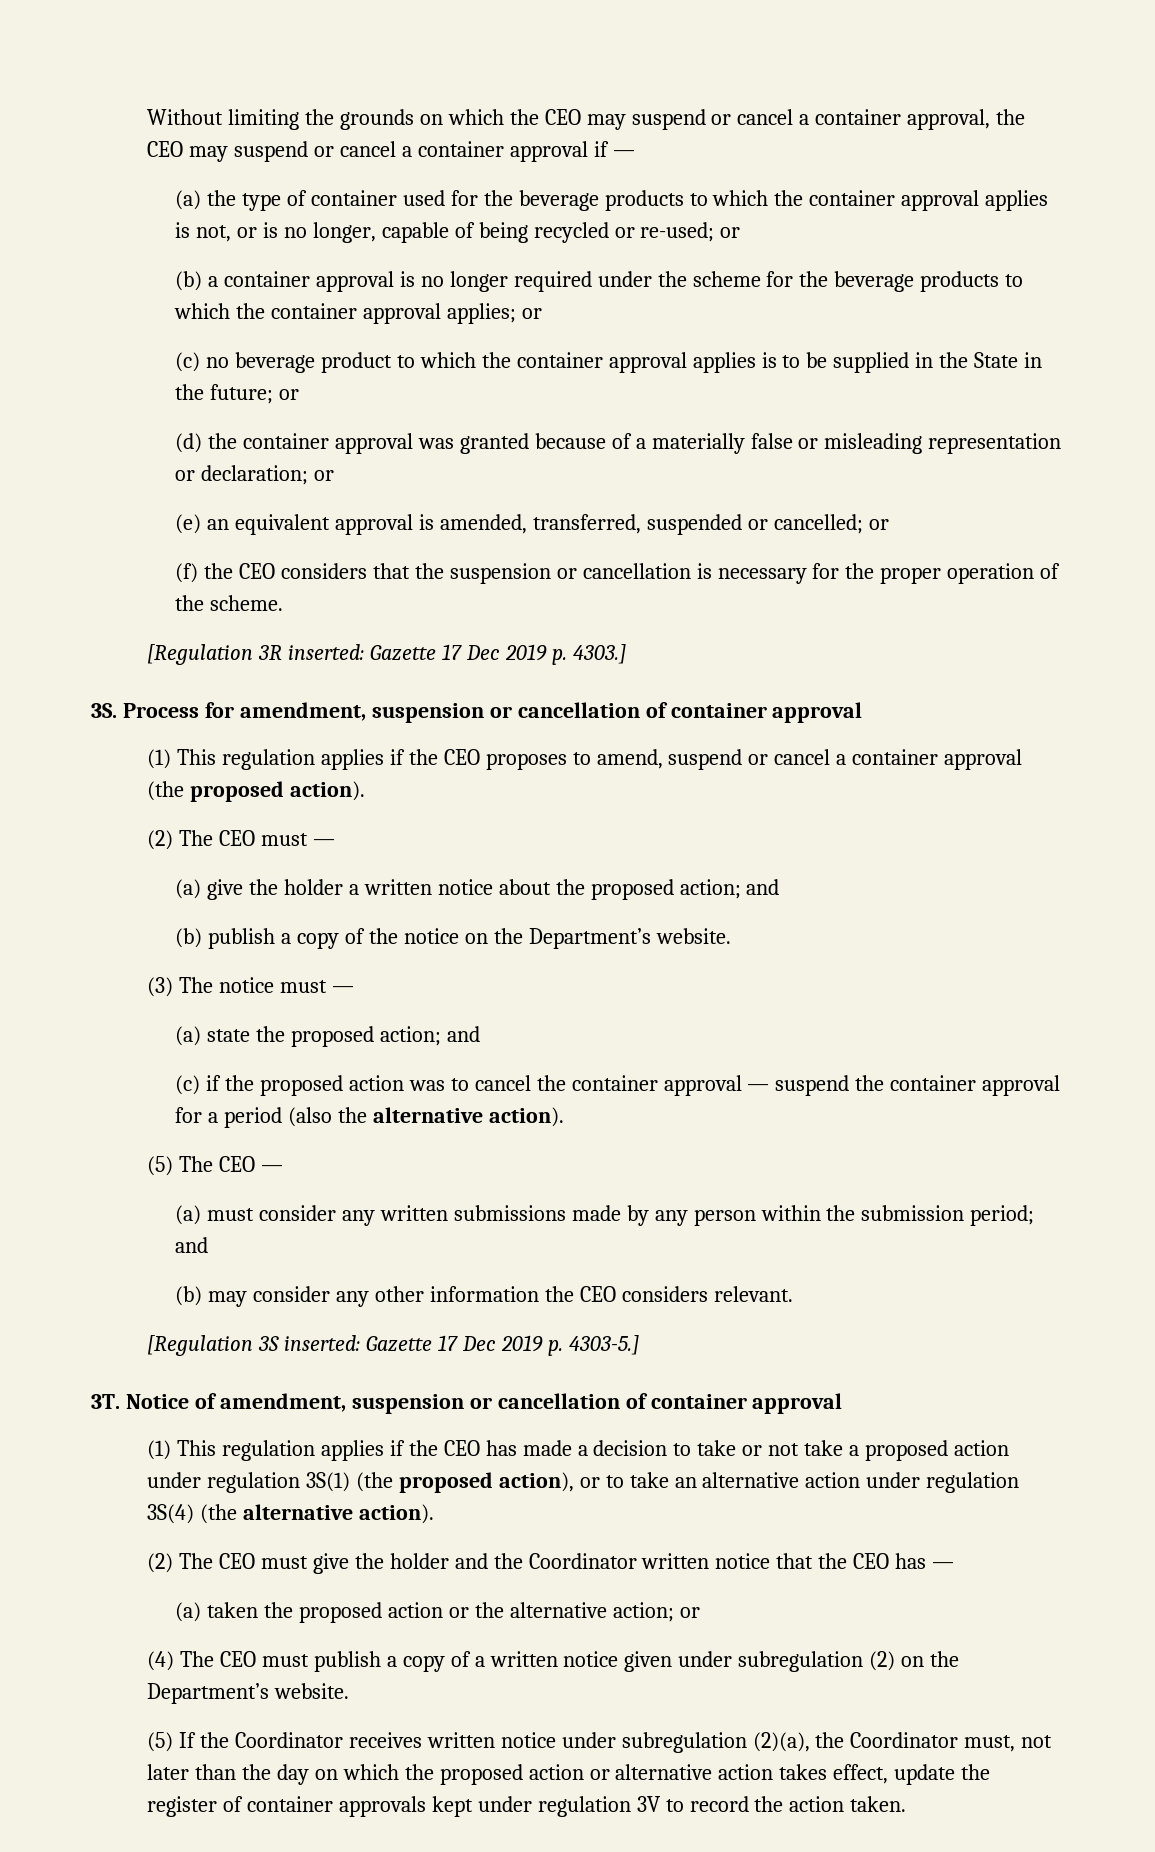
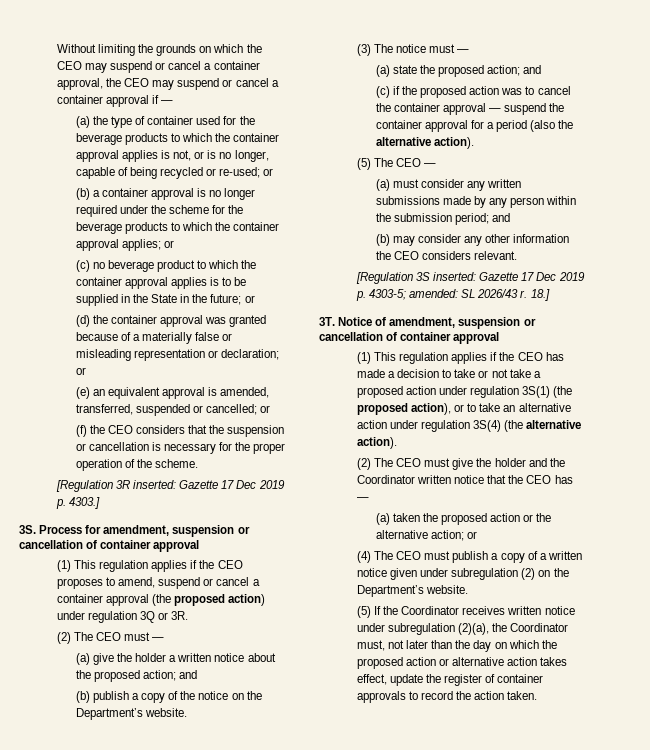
[289,781,365,801] action). -> [228,594,266,606] [56,611,189,623] action) under regulation 3Q or 3R.
[568,1335,639,1355] 4303-5.] -> [369,289,550,301] 4303-5; amended: SL 2026/43 r. 18.]
[431,1796,661,1817] kept under regulation 3V -> (406, 697) none

